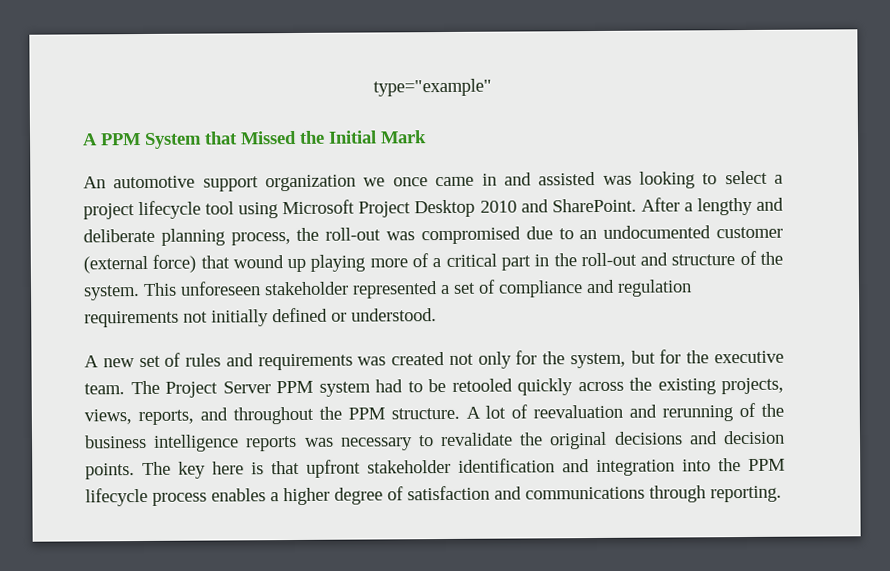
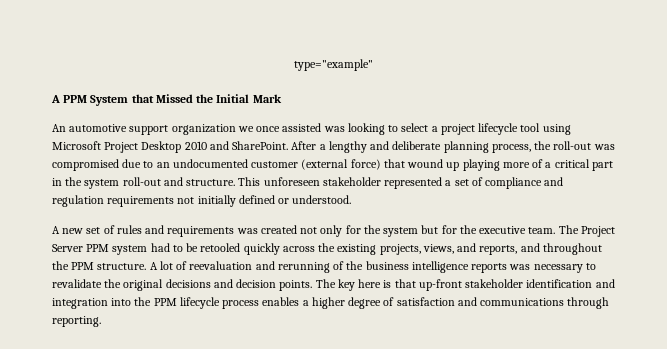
[435,172,532,187] came in and -> (281, 129) none
(577, 260) none -> [84,179,120,189] system
[671,250,783,266] [83,285,140,301] structure of the system. -> [186,179,236,186] structure.
[569,352,626,369] system, -> [383,227,419,237] system
(132, 417) none -> [457,243,477,252] and
[306,459,361,478] upfront -> [418,279,462,291] up-front

